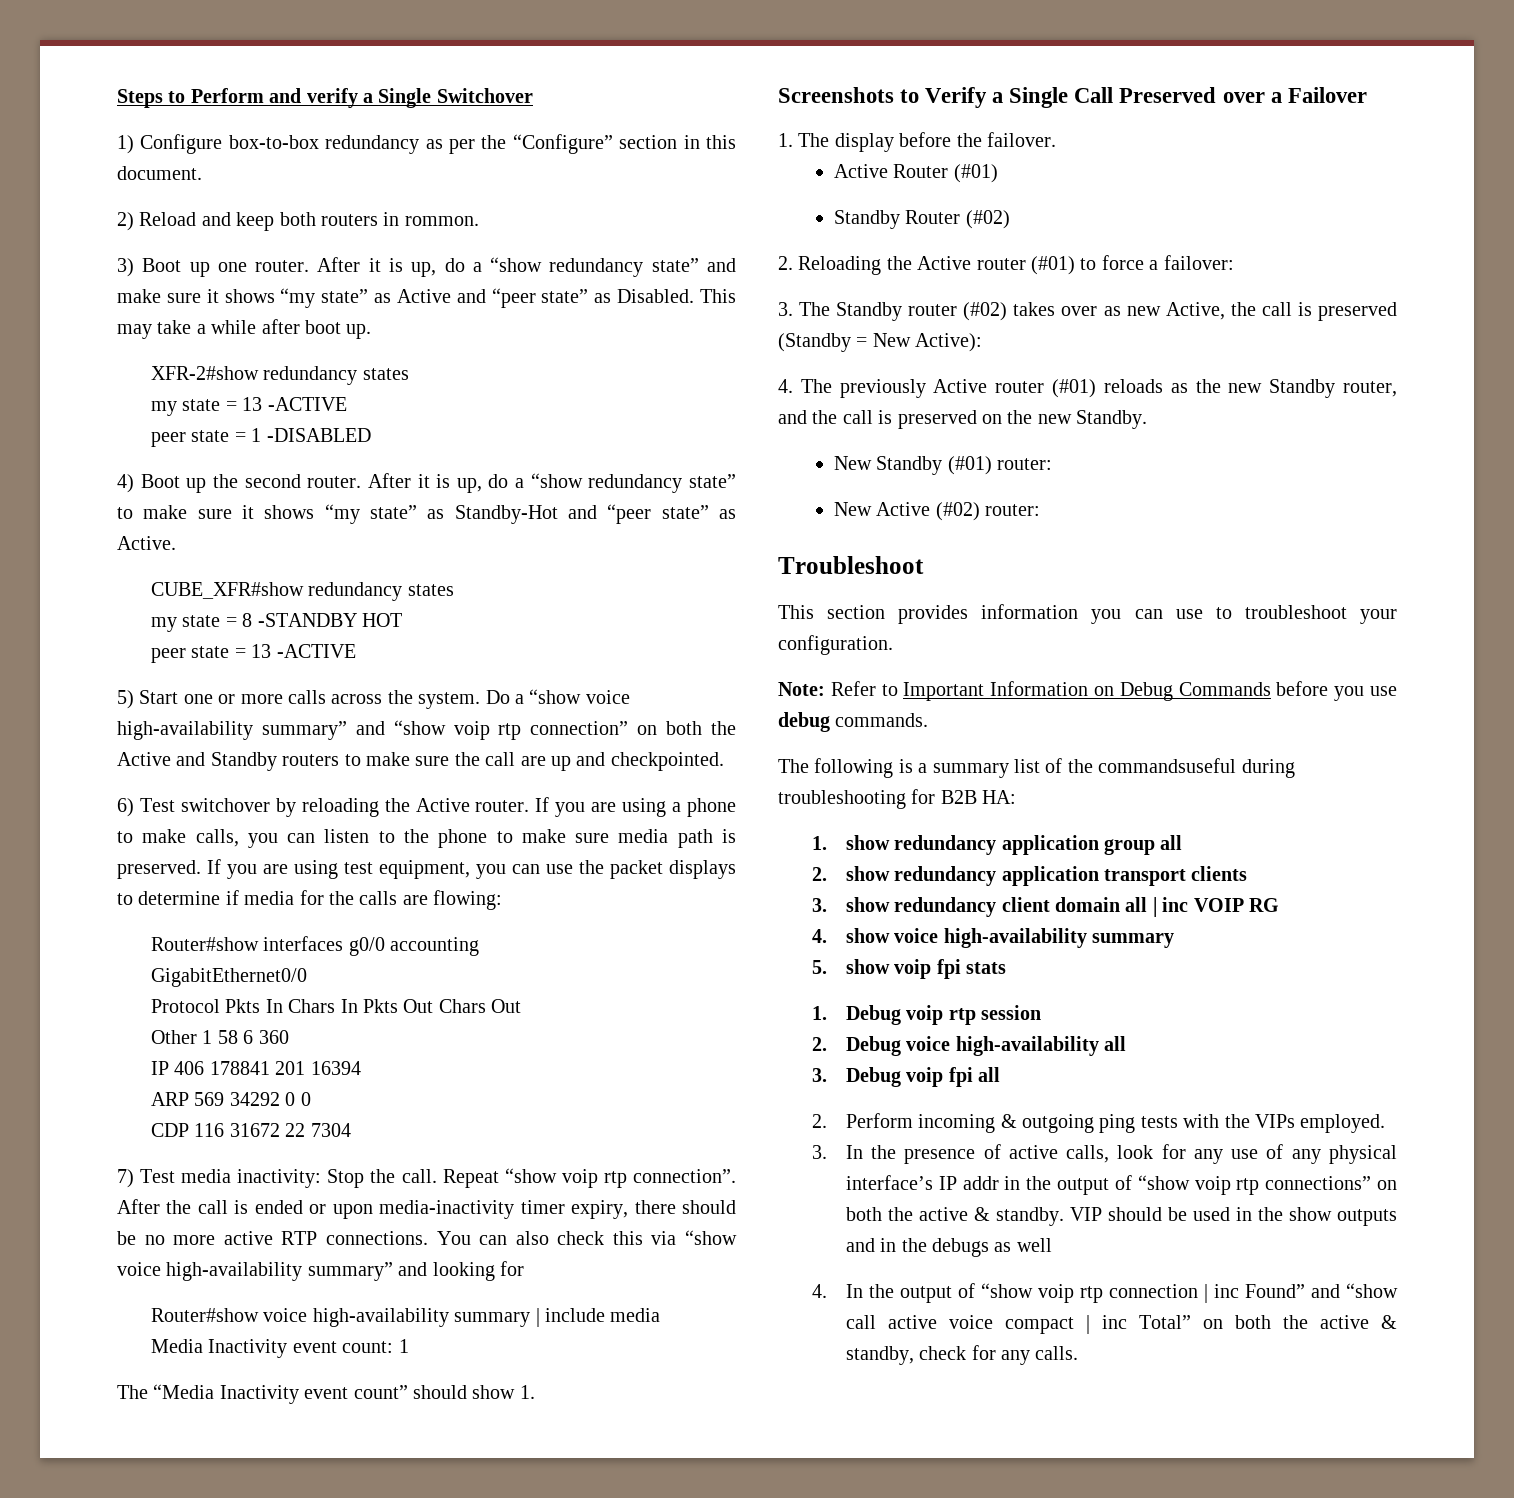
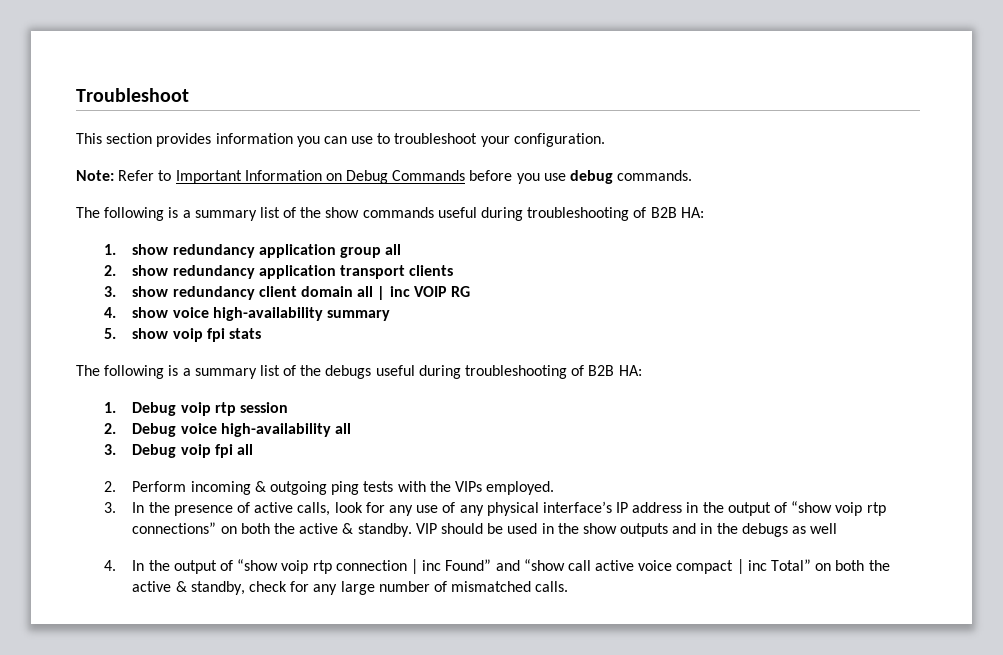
[117,88,533,108] [117,134,736,154] [117,166,202,180] [117,212,479,231] [117,257,736,277] [117,288,736,308] [117,319,372,339] [150,366,409,385] [150,397,347,416] [150,428,371,447] [117,473,737,493] [117,504,736,524] [117,536,176,550] [150,582,454,601] [150,613,402,632] [150,644,356,663] [117,689,630,709] [117,720,737,740] [117,752,724,771] [117,797,736,817] [117,829,736,848] [117,859,736,879] [117,890,503,910] [150,936,480,956] [150,968,307,987] [150,999,522,1013] [150,1030,289,1044] [150,1061,361,1075] [150,1092,311,1106] [150,1123,351,1137] [117,1168,737,1188] [117,1199,737,1219] [117,1230,737,1245] [117,1261,524,1281] [150,1308,661,1327] [150,1339,409,1358] [117,1384,535,1404] [778,87,1367,108] [778,132,1056,152] [833,164,998,183] [833,210,1010,229] [778,255,1234,275] [778,302,1397,321] [778,333,983,352] [778,379,1397,398] [778,410,1148,429] [833,456,1053,475] [833,502,1041,521] Steps to Perform and verify a Single Switchover // 1) Configure box-to-box redundancy as per the “Configure” section in this document. // 2) Reload and keep both routers in rommon. // 3) Boot up one router. After it is up, do a “show redundancy state” and make sure it shows “my state” as Active and “peer state” as Disabled. This may take a while after boot up. // XFR-2#show redundancy states // my state = 13 -ACTIVE // peer state = 1 -DISABLED // 4) Boot up the second router. After it is up, do a “show redundancy state” to make sure it shows “my state” as Standby-Hot and “peer state” as Active. // CUBE_XFR#show redundancy states // my state = 8 -STANDBY HOT // peer state = 13 -ACTIVE // 5) Start one or more calls across the system. Do a “show voice high-availability summary” and “show voip rtp connection” on both the Active and Standby routers to make sure the call are up and checkpointed. // 6) Test switchover by reloading the Active router. If you are using a phone to make calls, you can listen to the phone to make sure media path is preserved. If you are using test equipment, you can use the packet displays to determine if media for the calls are flowing: // Router#show interfaces g0/0 accounting // GigabitEthernet0/0 // Protocol Pkts In Chars In Pkts Out Chars Out // Other 1 58 6 360 // IP 406 178841 201 16394 // ARP 569 34292 0 0 // CDP 116 31672 22 7304 // 7) Test media inactivity: Stop the call. Repeat “show voip rtp connection”. After the call is ended or upon media-inactivity timer expiry, there should be no more active RTP connections. You can also check this via “show voice high-availability summary” and looking for // Router#show voice high-availability summary | include media // Media Inactivity event count: 1 // The “Media Inactivity event count” should show 1. // Screenshots to Verify a Single Call Preserved over a Failover // 1. The display before the failover. // Active Router (#01) // Standby Router (#02) // 2. Reloading the Active router (#01) to force a failover: // 3. The Standby router (#02) takes over as new Active, the call is preserved (Standby = New Active): // 4. The previously Active router (#01) reloads as the new Standby router, and the call is preserved on the new Standby. // New Standby (#01) router: // New Active (#02) router: // -> (76, 95) none
[1098,758,1295,778] [778,789,936,809] commandsuseful during troubleshooting for -> [325,207,647,221] show commands useful during troubleshooting of
(1007, 968) none -> [76,365,642,379] // The following is a summary list of the debugs useful during troubleshooting of B2B HA:
[962,1176,999,1190] addr -> [632,502,683,513] address
(1031, 1357) none -> [340,581,532,595] large number of mismatched

